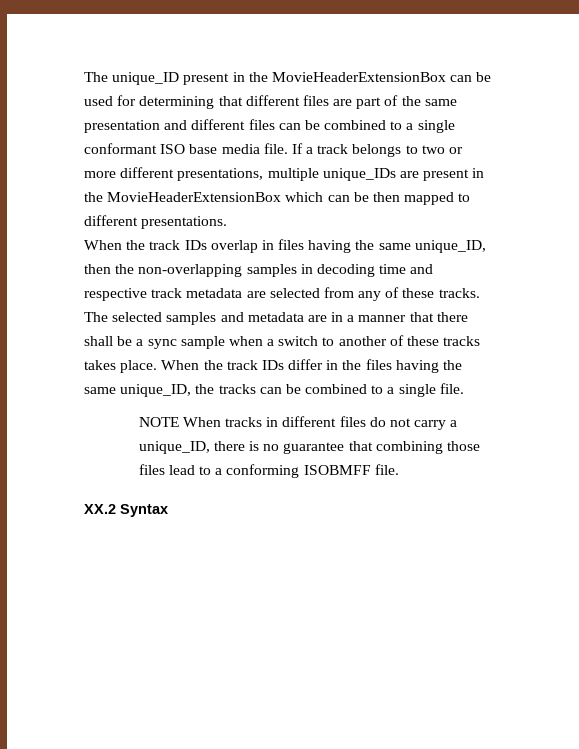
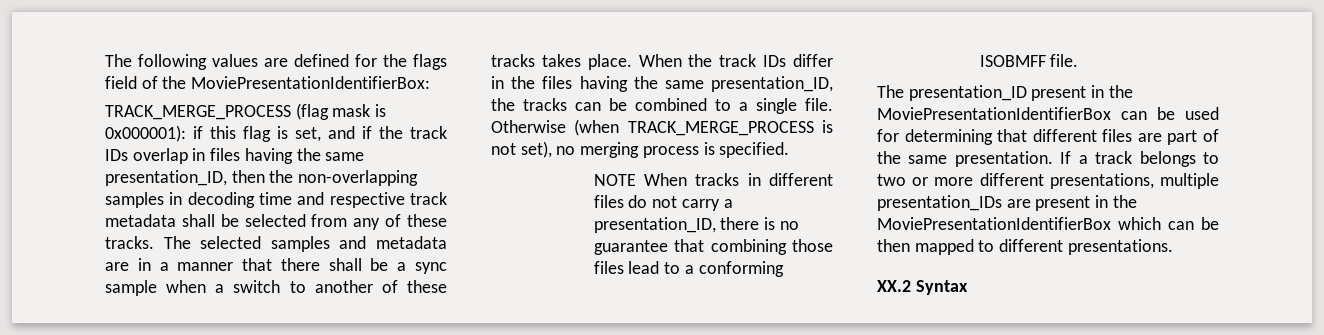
[84,72,492,85] [84,95,457,109] [84,119,455,133] [84,143,464,157] [84,167,485,181] [84,192,471,205] [84,215,228,229] [84,240,122,250] The unique_ID present in the MovieHeaderExtensionBox can be used for determining that different files are part of the same presentation and different files can be combined to a single conformant ISO base media file. If a track belongs to two or more different presentations, multiple unique_IDs are present in the MovieHeaderExtensionBox which can be then mapped to different presentations. // When -> [105,54,447,70] [105,76,431,89] [105,103,387,120] [105,125,372,142] The following values are defined for the flags field of the MoviePresentationIdentifierBox: // TRACK_MERGE_PROCESS (flag mask is 0x000001): if this flag is set, and if
[414,240,486,253] unique_ID, -> [105,170,227,186] presentation_ID,
[246,291,266,298] are -> [181,214,239,227] shall be
[120,384,192,397] unique_ID, -> [711,76,833,92] presentation_ID,
(464, 388) none -> [491,119,833,136] [491,141,790,158] Otherwise (when TRACK_MERGE_PROCESS is not set), no merging process is specified.
[138,441,210,454] unique_ID, -> [593,217,716,233] presentation_ID,
(399, 469) none -> [877,85,1133,101] [877,107,1219,120] [877,129,1219,145] [877,151,1219,167] [877,173,1219,189] [877,195,1137,211] [877,217,1219,230] [877,239,1173,255] // The presentation_ID present in the MoviePresentationIdentifierBox can be used for determining that different files are part of the same presentation. If a track belongs to two or more different presentations, multiple presentation_IDs are present in the MoviePresentationIdentifierBox which can be then mapped to different presentations.

